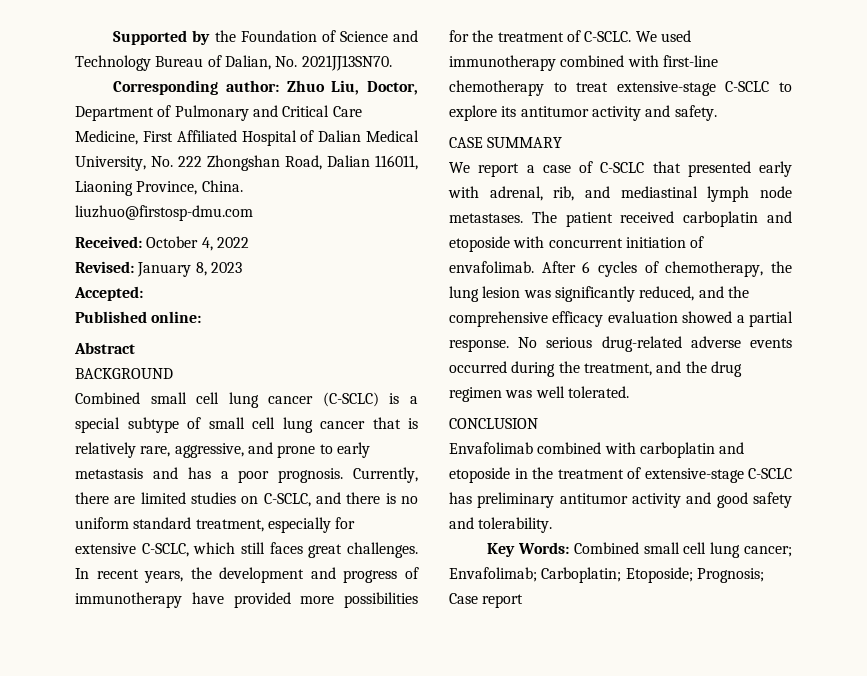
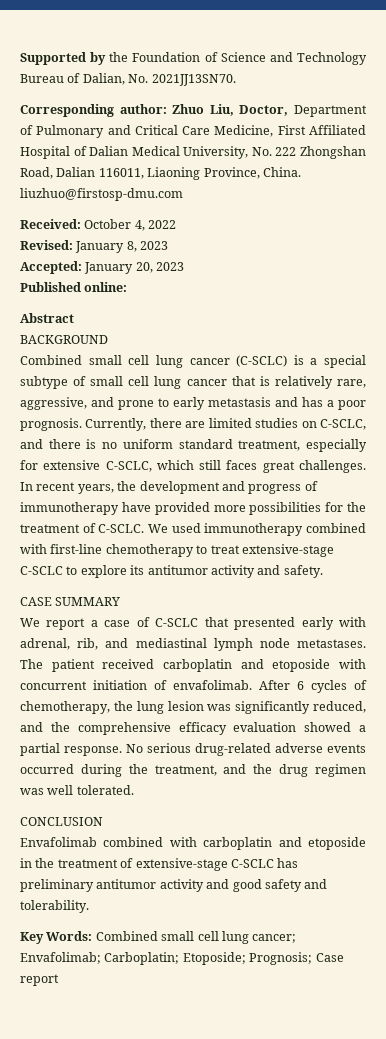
(143, 293) none -> [84,262,185,274] January 20, 2023

